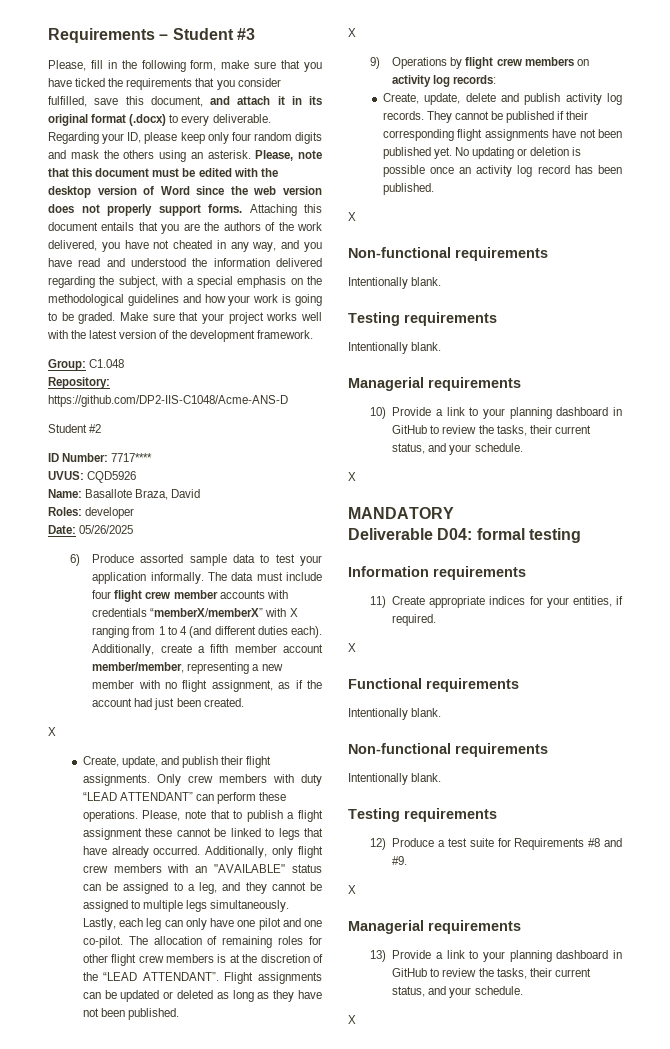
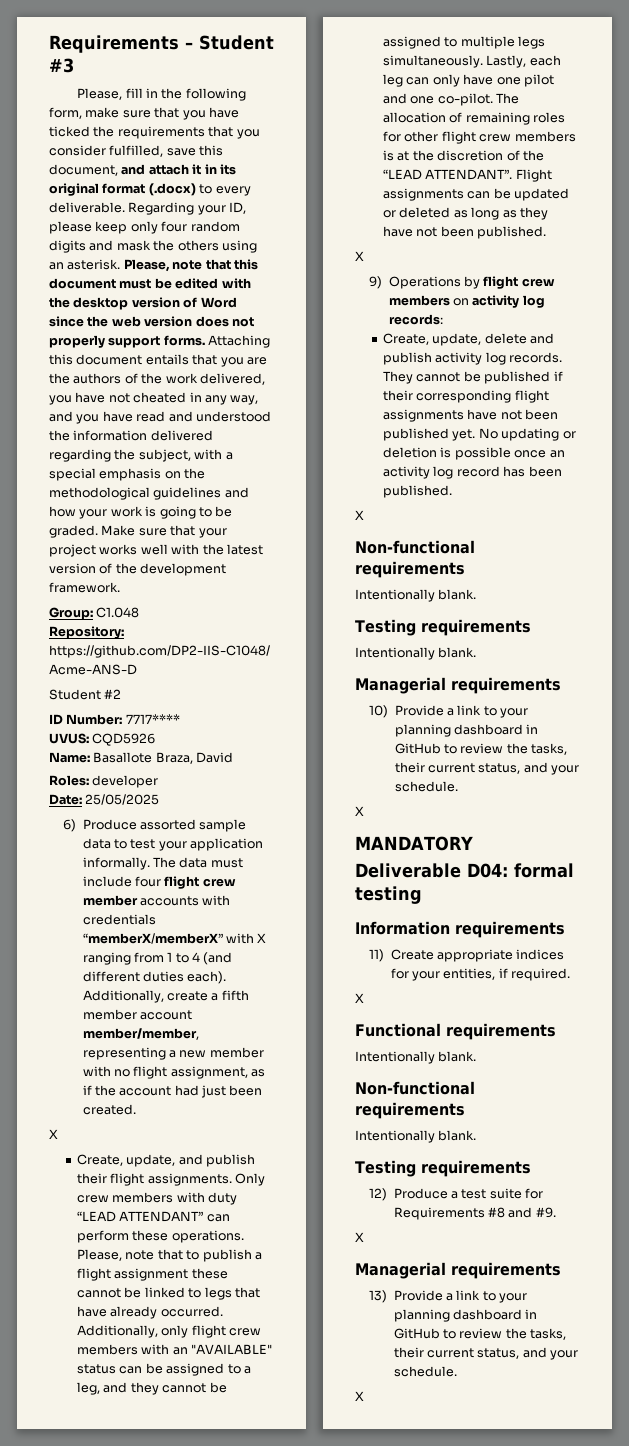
[79,525,134,534] 05/26/2025 -> [85,794,160,805] 25/05/2025

